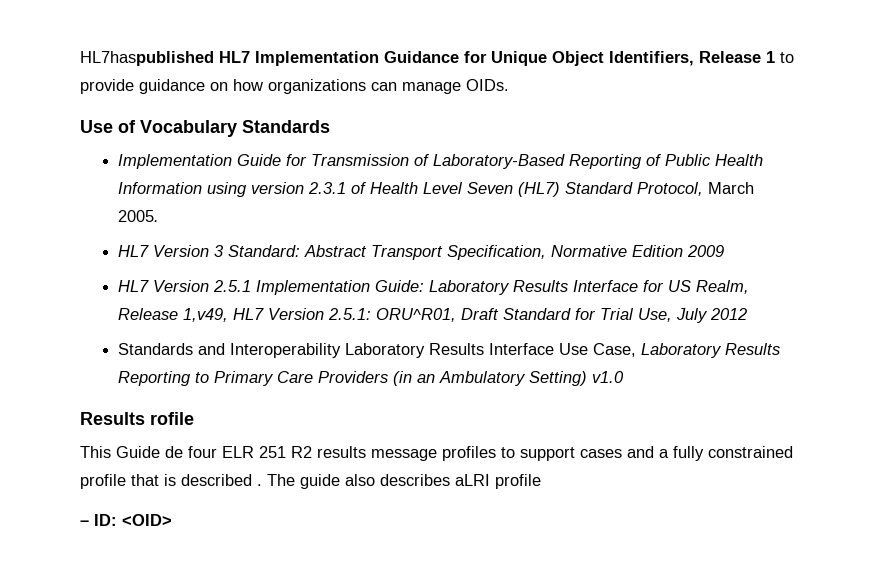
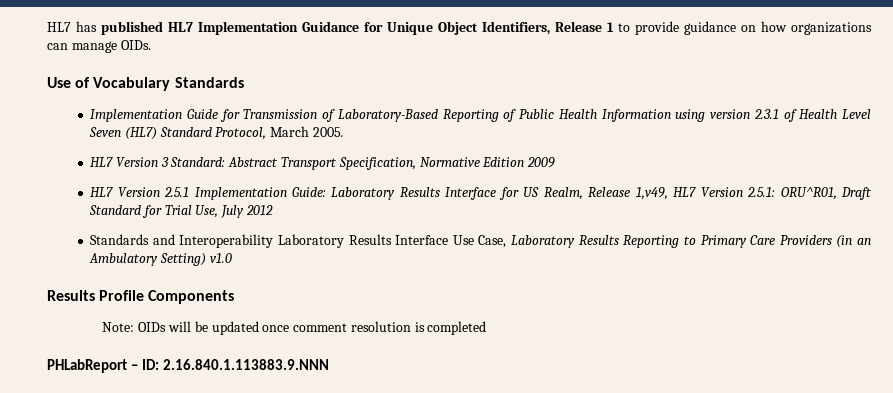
[80,51,214,66] HL7haspublished -> [47,21,163,35] HL7 has published
[150,412,194,425] [80,446,793,461] [80,474,541,489] rofile // This Guide de four ELR 251 R2 results message profiles to support cases and a fully constrained profile that is described . The guide also describes aLRI profile // -> [99,290,235,304] [102,321,487,335] [47,359,127,373] Profile Components // Note: OIDs will be updated once comment resolution is completed // PHLabReport
[122,514,172,526] <OID> -> [162,359,329,370] 2.16.840.1.113883.9.NNN

